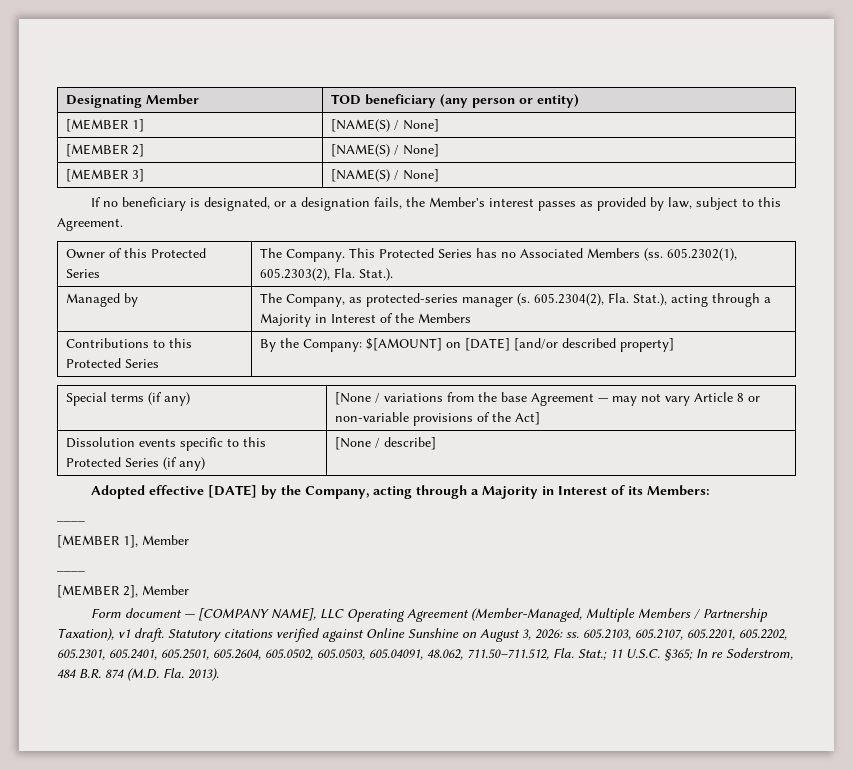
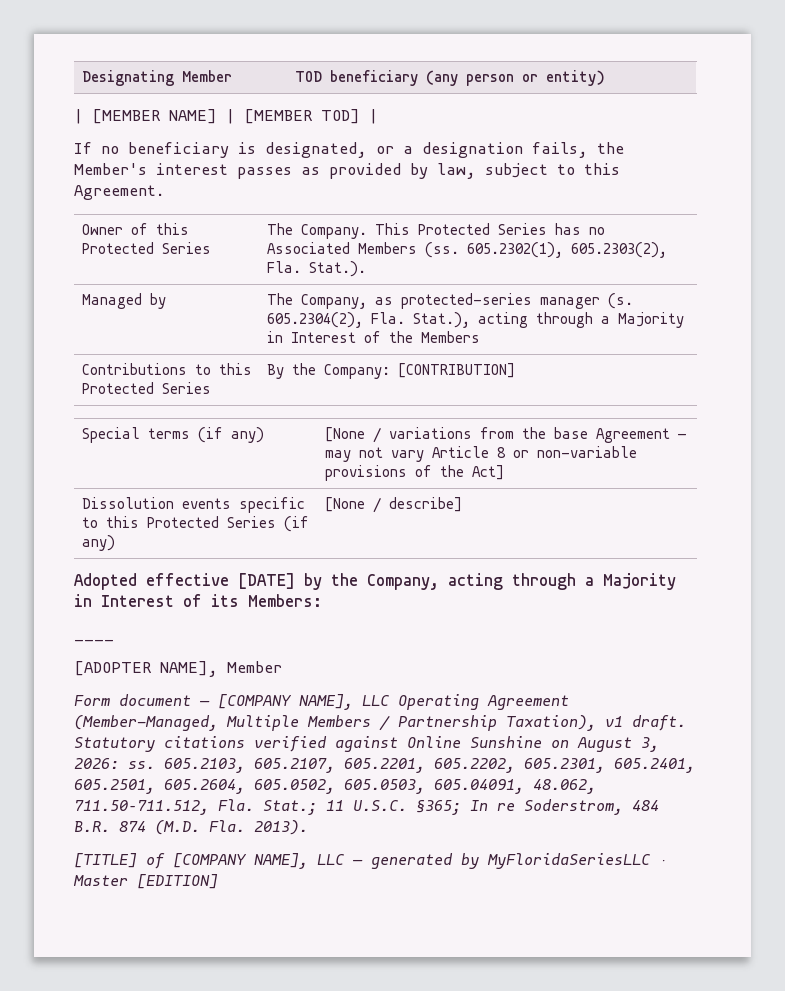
[65,119,144,132] [330,119,439,132] [65,144,144,157] [330,144,439,157] [65,169,144,182] [330,169,439,182] // [MEMBER 1] | [NAME(S) / None] // [MEMBER 2] | [NAME(S) / None] // [MEMBER 3] | [NAME(S) / None] -> [74,109,378,124] // | [MEMBER NAME] | [MEMBER TOD] |
[365,338,674,352] $[AMOUNT] on [DATE] [and/or described property] -> [397,363,515,378] [CONTRIBUTION]
[57,535,189,548] [57,570,85,572] [57,585,138,598] [MEMBER 1], Member // ____ // [MEMBER 2], -> [74,661,218,677] [ADOPTER NAME],
(219, 674) none -> [74,853,668,869] [73,874,218,889] // [TITLE] of [COMPANY NAME], LLC — generated by MyFloridaSeriesLLC · Master [EDITION]

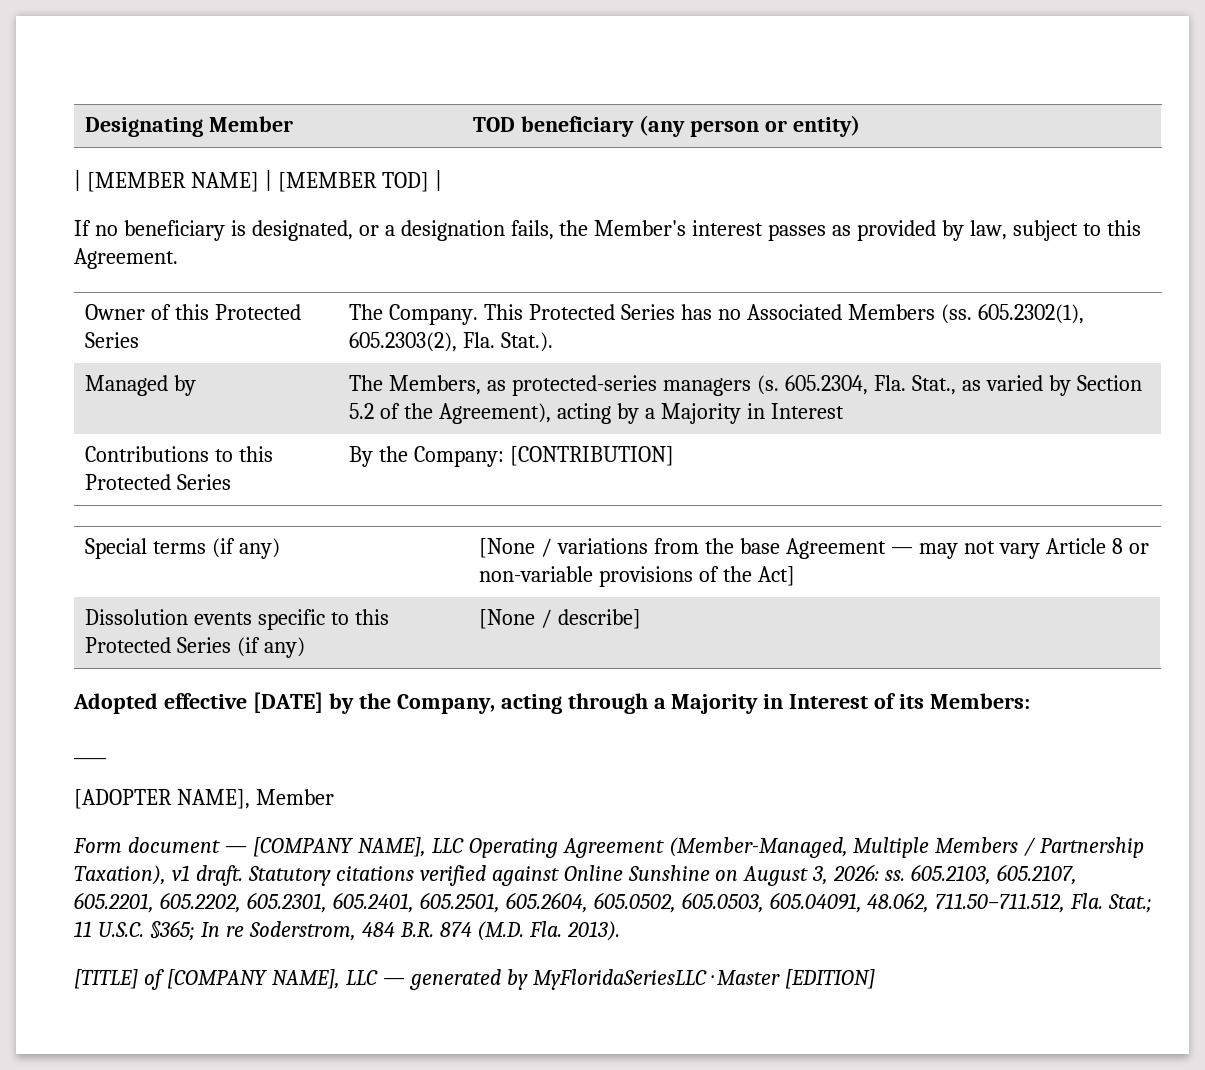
[300,294,367,309] Company, -> [389,375,482,395] Members,
[539,293,633,309] [266,312,684,328] [266,331,480,343] manager (s. 605.2304(2), Fla. Stat.), acting through a Majority in Interest of the Members -> [663,375,1142,396] [349,403,844,424] managers (s. 605.2304, Fla. Stat., as varied by Section 5.2 of the Agreement), acting by a Majority in Interest

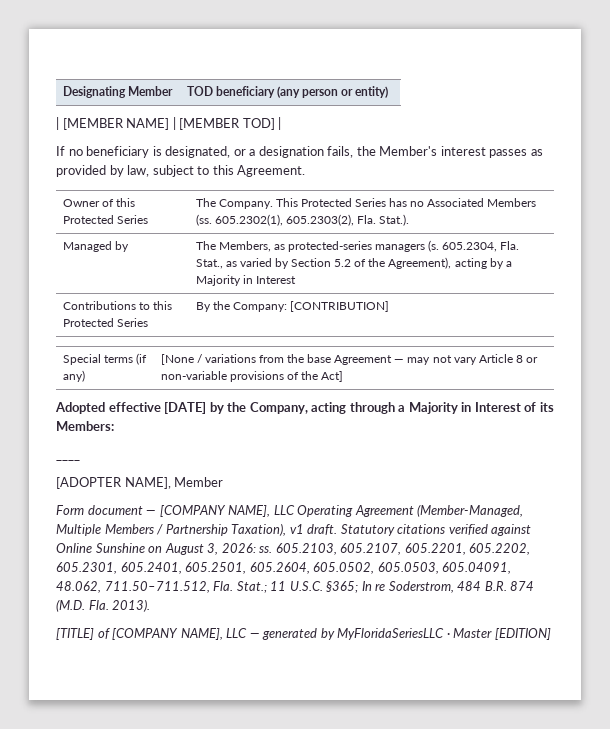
[85,609,390,630] [85,637,306,658] [479,609,642,629] // Dissolution events specific to this Protected Series (if any) | [None / describe] -> (343, 376) none

